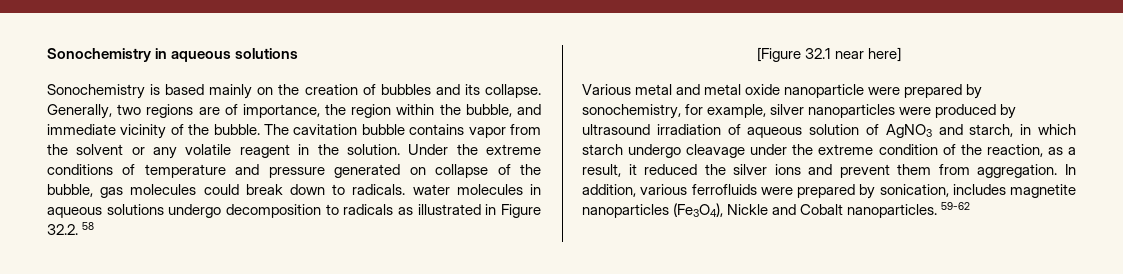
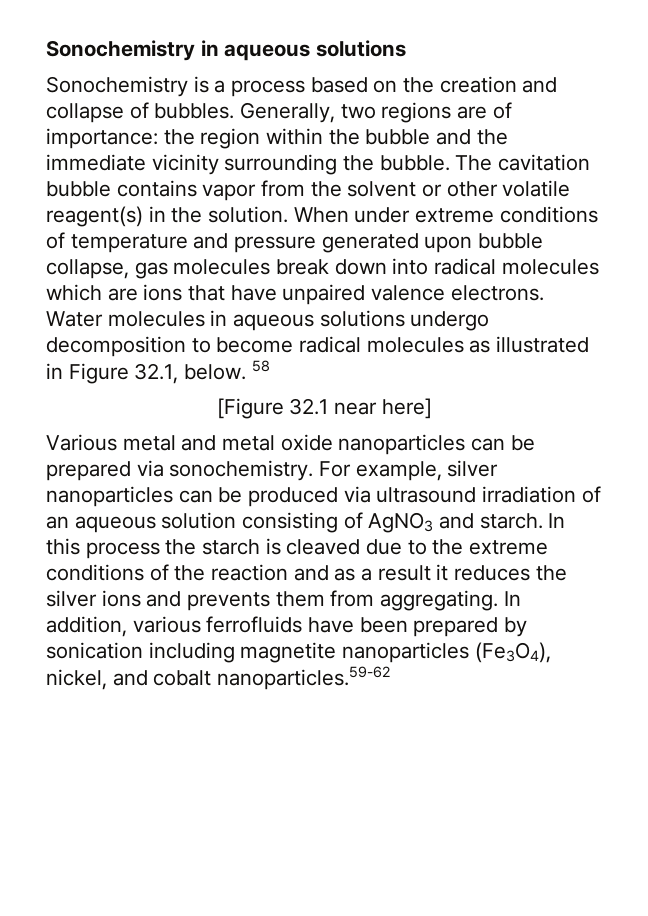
[165,84,541,99] based mainly on the creation of bubbles and its collapse. -> [214,76,558,97] [46,102,235,123] a process based on the creation and collapse of bubbles.
[242,104,320,118] importance, -> [46,128,158,149] importance:
[465,104,541,117] bubble, and -> [365,129,508,145] bubble and the
[170,124,184,135] of -> [224,154,338,175] surrounding
[153,144,290,159] any volatile reagent -> [446,180,571,197] [46,206,143,227] other volatile reagent(s)
[408,144,478,155] Under the -> [293,207,411,223] When under
[409,164,542,178] [47,184,93,197] on collapse of the bubble, -> [424,233,544,253] [46,259,129,279] upon bubble collapse,
[203,184,239,195] could -> (271, 267) none
[332,184,450,195] to radicals. water -> [392,258,599,275] [46,284,544,305] [46,311,103,327] into radical molecules which are ions that have unpaired valence electrons. Water
[343,204,394,215] radicals -> [216,336,464,353] become radical molecules
[47,224,78,235] 32.2. -> [134,363,247,384] 32.1, below.
[784,84,983,99] [582,104,1017,119] nanoparticle were prepared by sonochemistry, for example, silver nanoparticles were produced by -> [338,434,535,455] [46,460,499,481] [46,486,371,507] nanoparticles can be prepared via sonochemistry. For example, silver nanoparticles can be produced via
(741, 129) none -> [46,516,69,529] an
(860, 129) none -> [242,512,339,533] consisting
[969,124,1076,137] [582,144,1076,158] [582,164,698,177] starch, in which starch undergo cleavage under the extreme condition of the reaction, as a result, it reduced -> [479,513,566,529] [46,538,549,559] [46,564,531,581] starch. In this process the starch is cleaved due to the extreme conditions of the reaction and as a result it reduces
[839,164,890,178] prevent -> [187,592,271,611] prevents
[977,164,1058,178] aggregation. -> [380,590,499,611] aggregating.
[760,184,1076,199] [582,202,971,218] were prepared by sonication, includes magnetite nanoparticles (Fe3O4), Nickle and Cobalt nanoparticles. 59-62 -> [308,617,528,637] [46,642,551,663] [46,666,392,690] have been prepared by sonication including magnetite nanoparticles (Fe3O4), nickel, and cobalt nanoparticles.59-62

